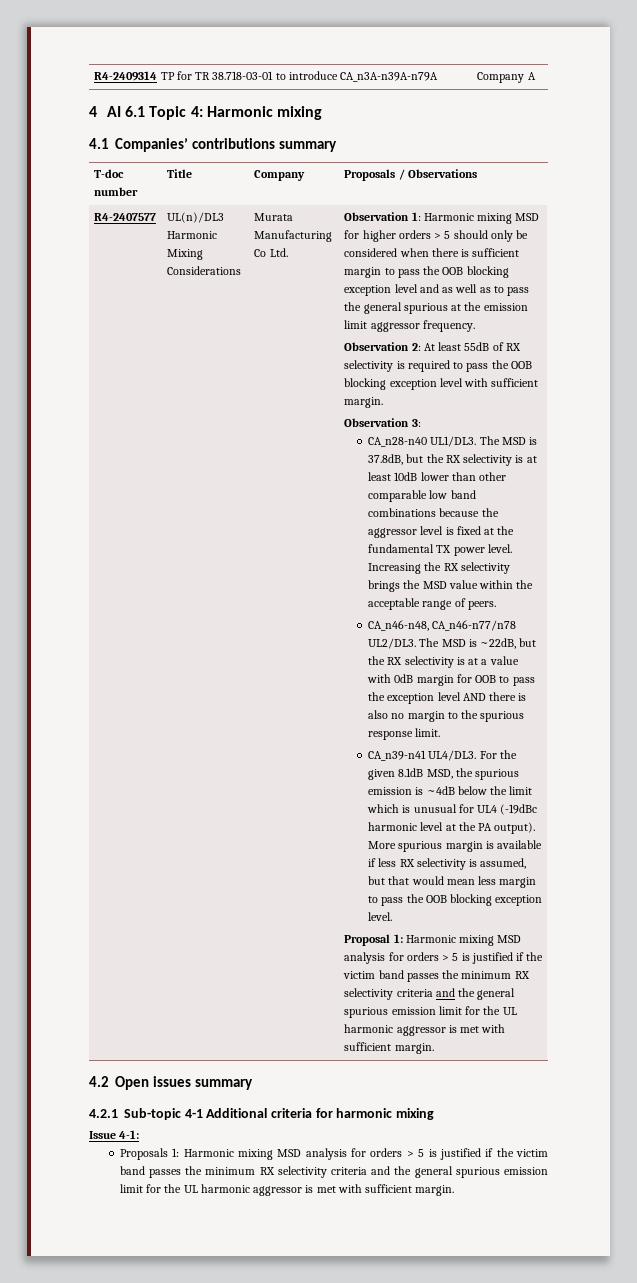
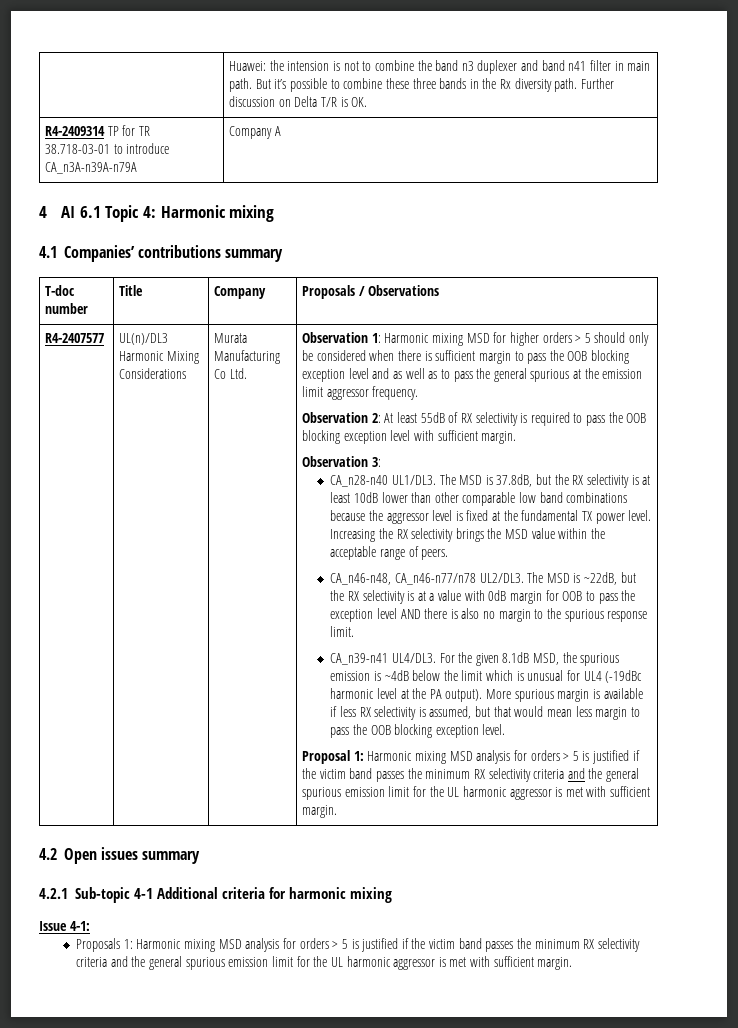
(94, 76) none -> [229,60,651,74] [229,78,615,92] [229,96,368,107] | Huawei: the intension is not to combine the band n3 duplexer and band n41 filter in main path. But it’s possible to combine these three bands in the Rx diversity path. Further discussion on Delta T/R is OK. //

